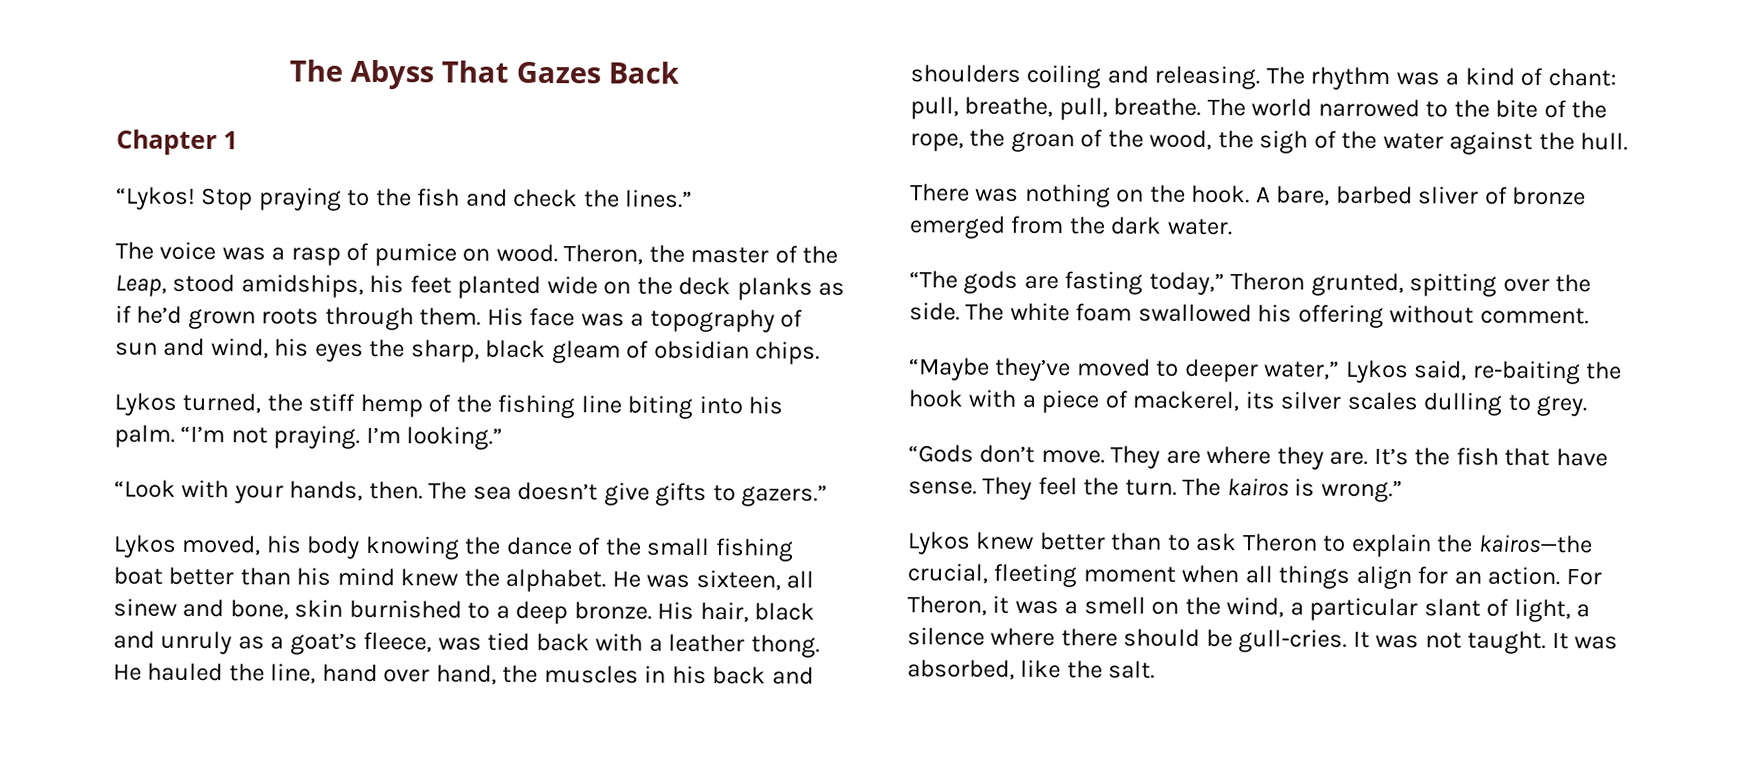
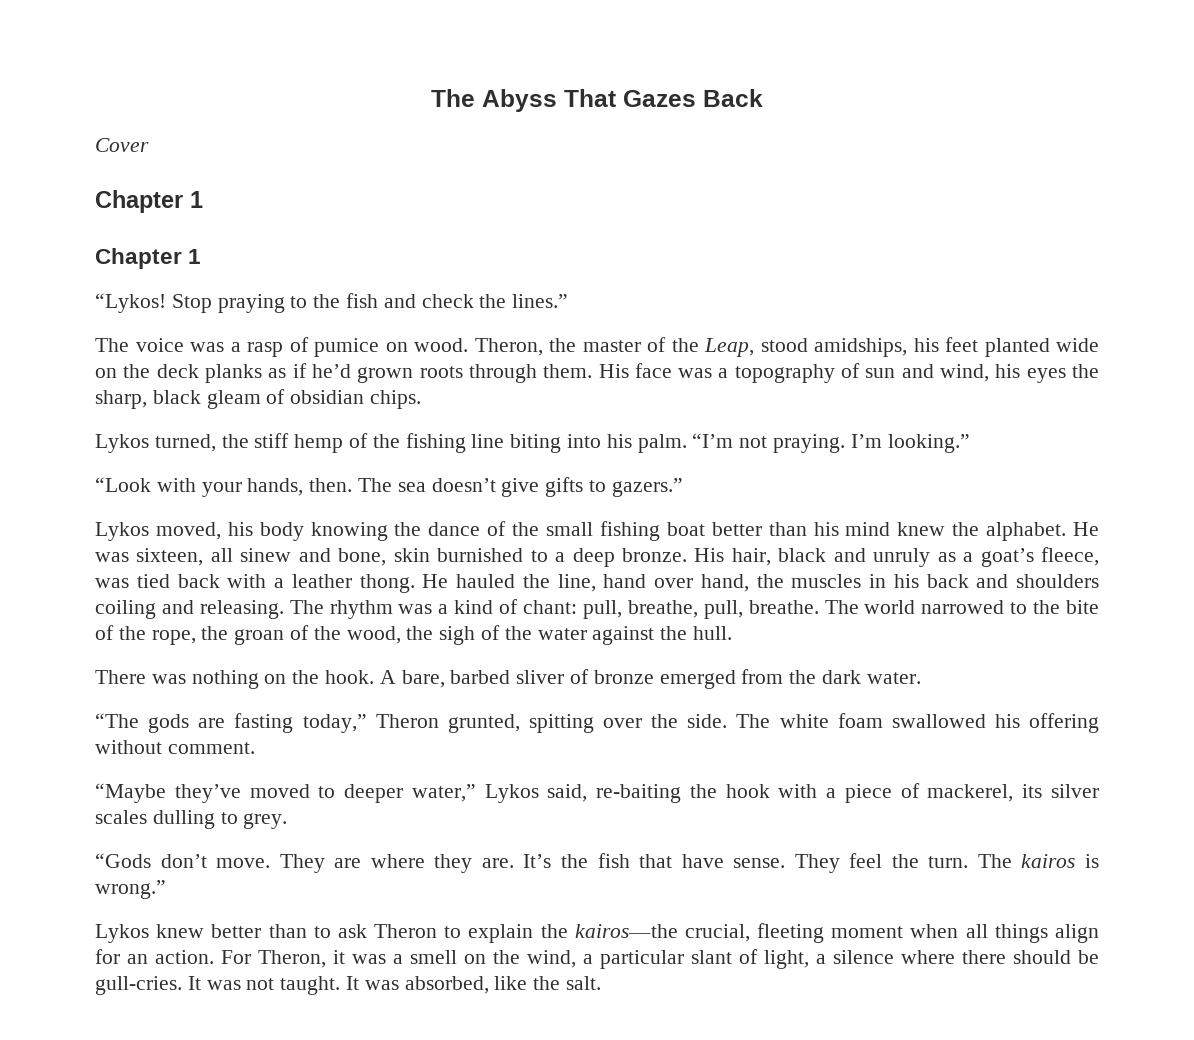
(679, 72) none -> [95,138,149,152] [95,190,203,213] // Cover // Chapter 1

